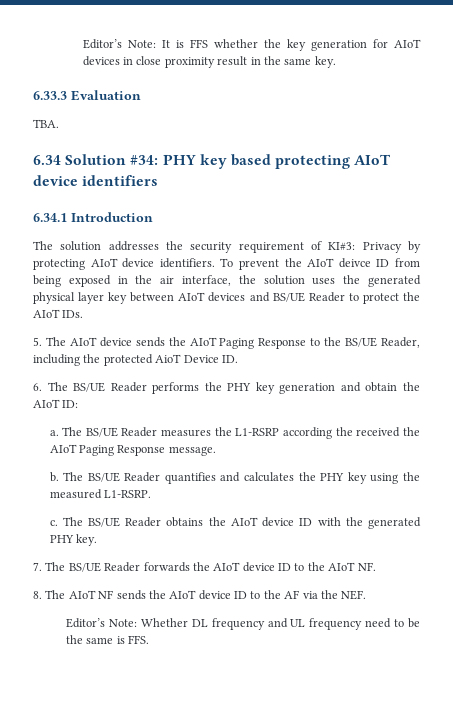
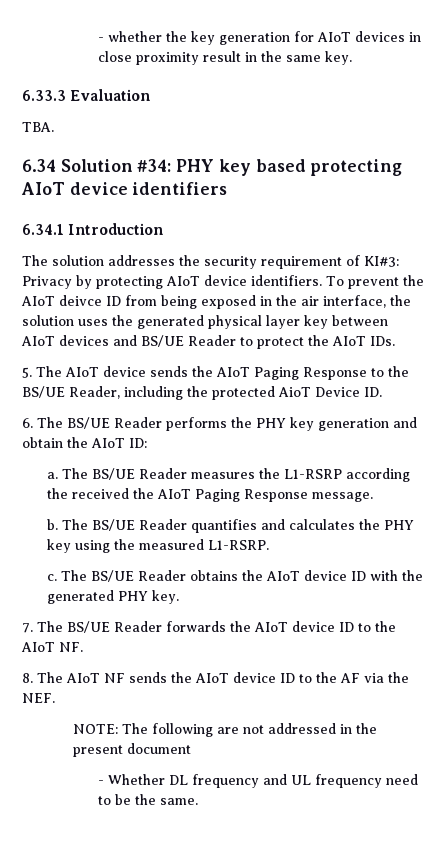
[82,39,208,49] Editor’s Note: It is FFS -> [97,37,104,42] -
[66,618,137,628] Editor’s Note: -> [72,723,377,737] [72,743,191,757] [97,780,104,785] NOTE: The following are not addressed in the present document // -
[86,635,150,644] same is FFS. -> [159,798,198,805] same.

